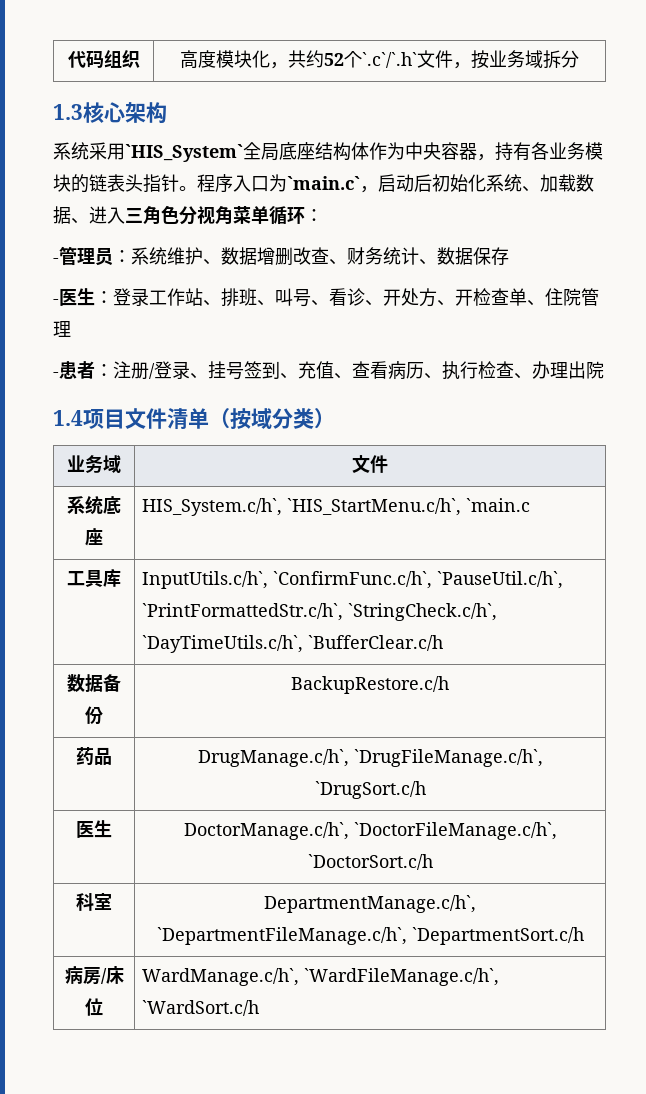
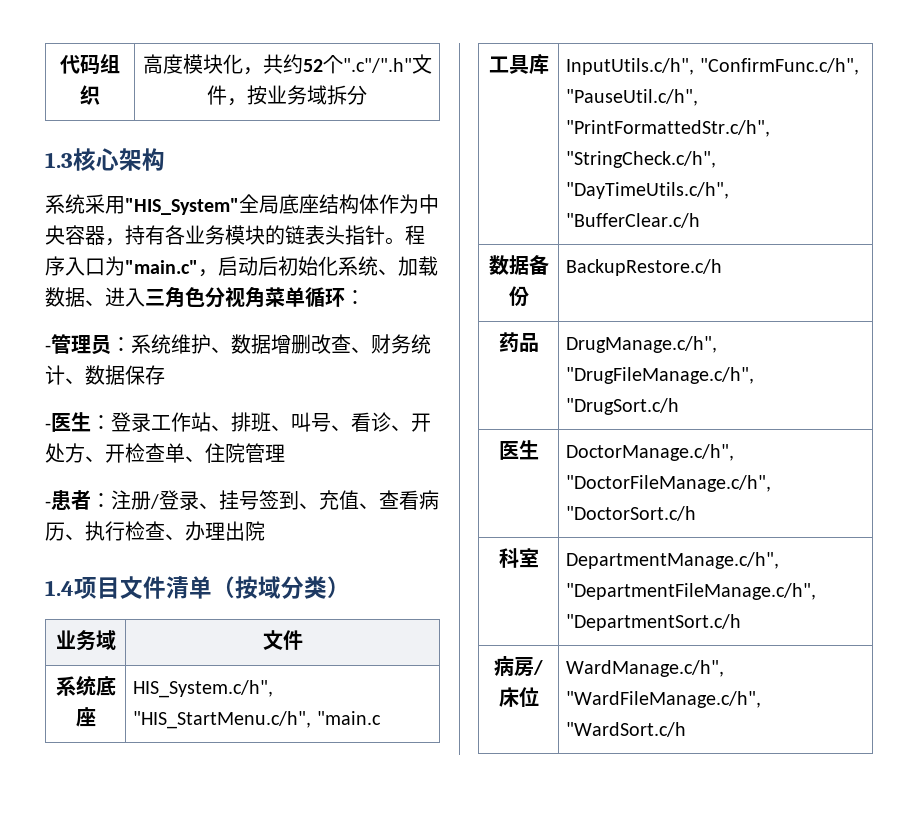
[362,52,417,68] `.c`/`.h` -> [342,58,412,73] ".c"/".h"
[125,144,243,162] `HIS_System` -> [125,198,239,215] "HIS_System"
[287,176,360,190] `main.c` -> [125,260,198,274] "main.c"
[141,498,530,516] HIS_System.c/h`, `HIS_StartMenu.c/h`, `main.c -> [133,680,274,698] [133,711,381,729] HIS_System.c/h", "HIS_StartMenu.c/h", "main.c
[141,571,563,589] [141,603,497,621] [141,635,443,653] [67,674,121,692] [85,706,103,725] [291,676,449,694] [76,747,112,766] [197,749,543,767] [314,781,426,799] [76,820,112,838] [183,822,557,840] [307,854,433,870] [76,893,112,911] [264,895,476,913] [156,927,584,945] InputUtils.c/h`, `ConfirmFunc.c/h`, `PauseUtil.c/h`, `PrintFormattedStr.c/h`, `StringCheck.c/h`, `DayTimeUtils.c/h`, `BufferClear.c/h // 数据备份 | BackupRestore.c/h // 药品 | DrugManage.c/h`, `DrugFileManage.c/h`, `DrugSort.c/h // 医生 | DoctorManage.c/h`, `DoctorFileManage.c/h`, `DoctorSort.c/h // 科室 | DepartmentManage.c/h`, `DepartmentFileManage.c/h`, `DepartmentSort.c/h -> [566,58,859,75] [566,89,699,106] [566,120,771,137] [566,151,717,168] [566,182,730,199] [566,213,701,228] [488,255,549,275] [508,286,529,307] [566,259,723,276] [498,332,539,353] [566,336,718,353] [566,367,755,384] [566,398,680,415] [498,440,539,460] [566,444,735,461] [566,475,772,492] [566,506,697,521] [498,548,539,568] [566,552,780,569] [566,583,817,600] [566,614,742,631] InputUtils.c/h", "ConfirmFunc.c/h", "PauseUtil.c/h", "PrintFormattedStr.c/h", "StringCheck.c/h", "DayTimeUtils.c/h", "BufferClear.c/h // 数据备份 | BackupRestore.c/h // 药品 | DrugManage.c/h", "DrugFileManage.c/h", "DrugSort.c/h // 医生 | DoctorManage.c/h", "DoctorFileManage.c/h", "DoctorSort.c/h // 科室 | DepartmentManage.c/h", "DepartmentFileManage.c/h", "DepartmentSort.c/h
[141,968,499,986] [141,1000,259,1016] WardManage.c/h`, `WardFileManage.c/h`, `WardSort.c/h -> [566,660,725,677] [566,691,762,708] [566,722,687,737] WardManage.c/h", "WardFileManage.c/h", "WardSort.c/h

